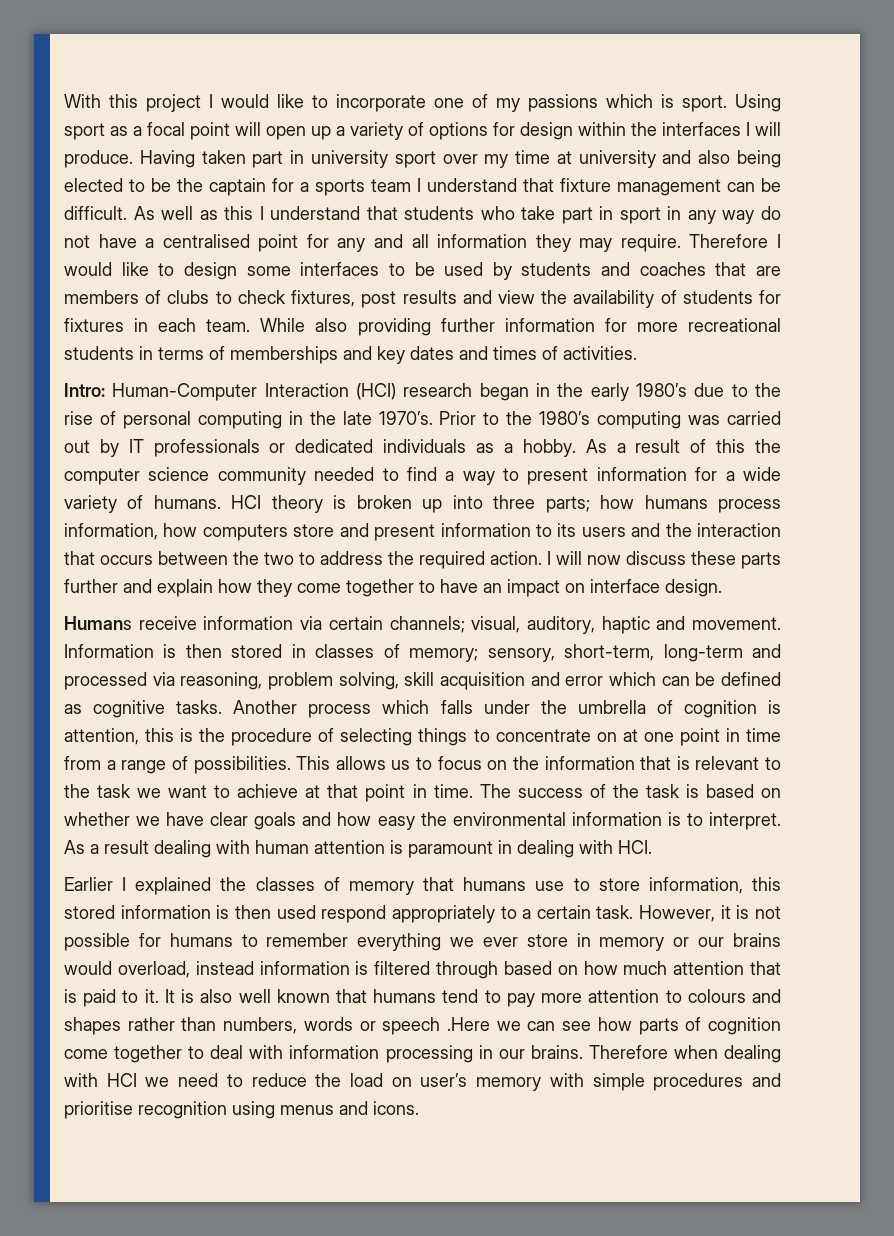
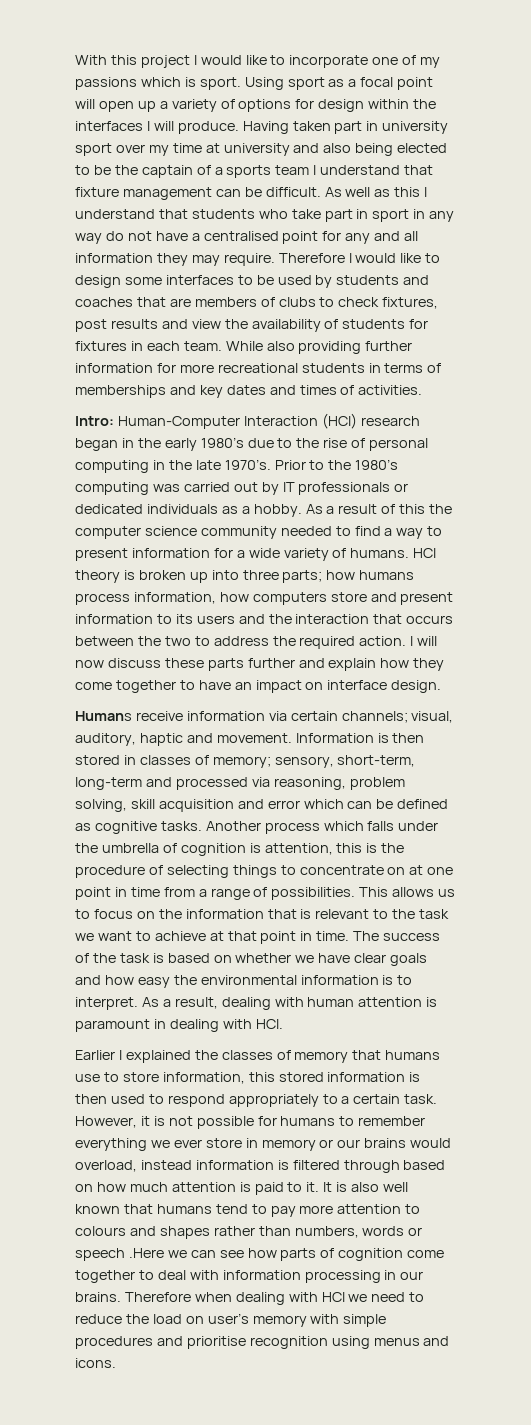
[272,178,294,192] for -> [196,165,211,175] of
[104,840,149,854] result -> [174,997,218,1009] result,
(316, 912) none -> [148,1094,164,1104] to
[750,961,781,975] that -> (236, 1187) none

